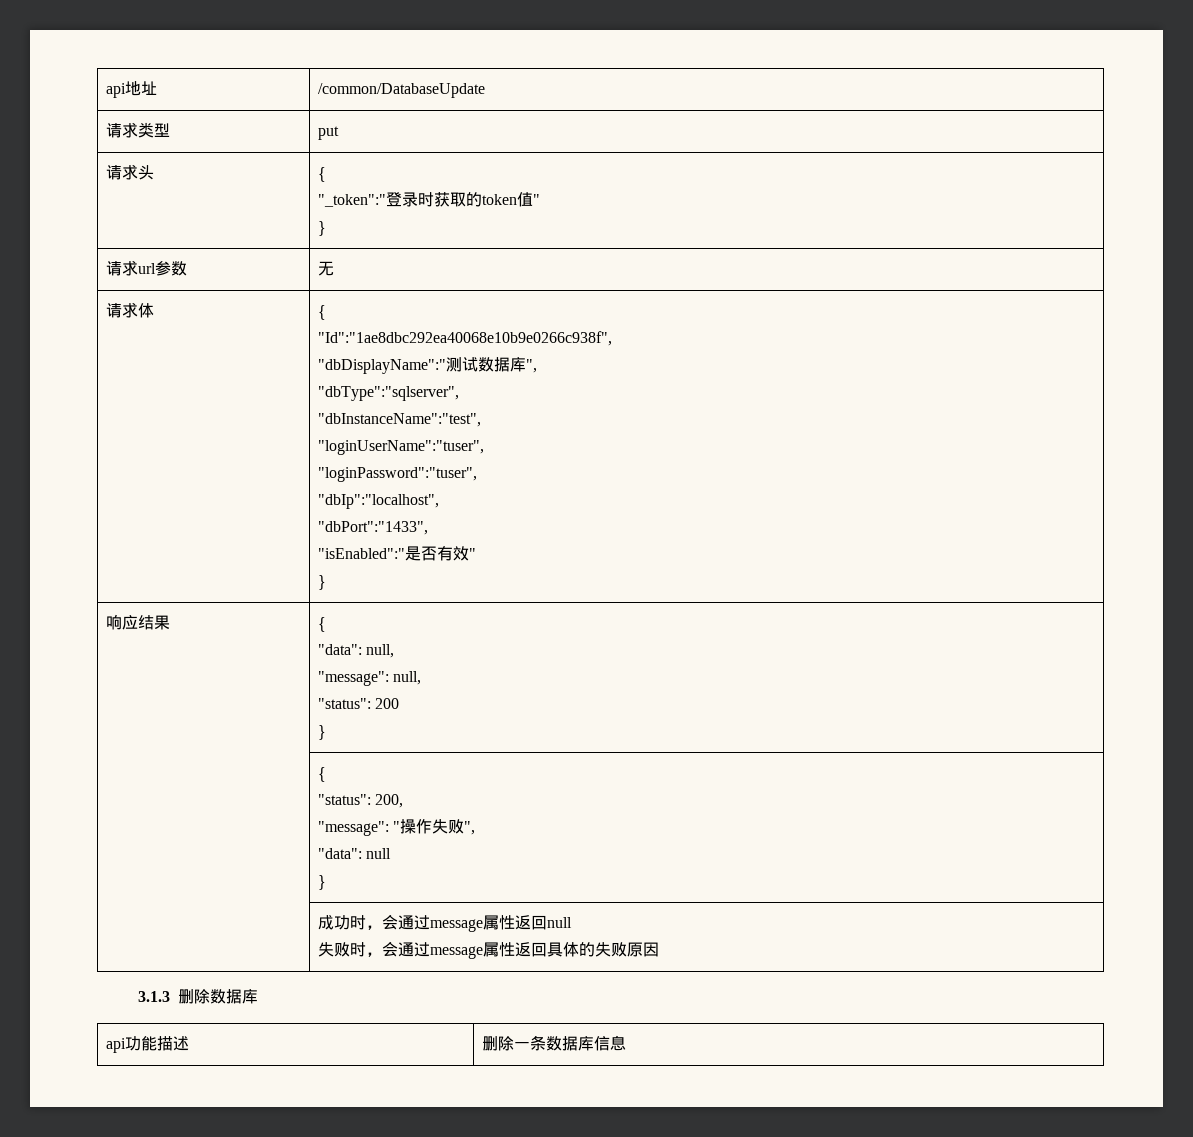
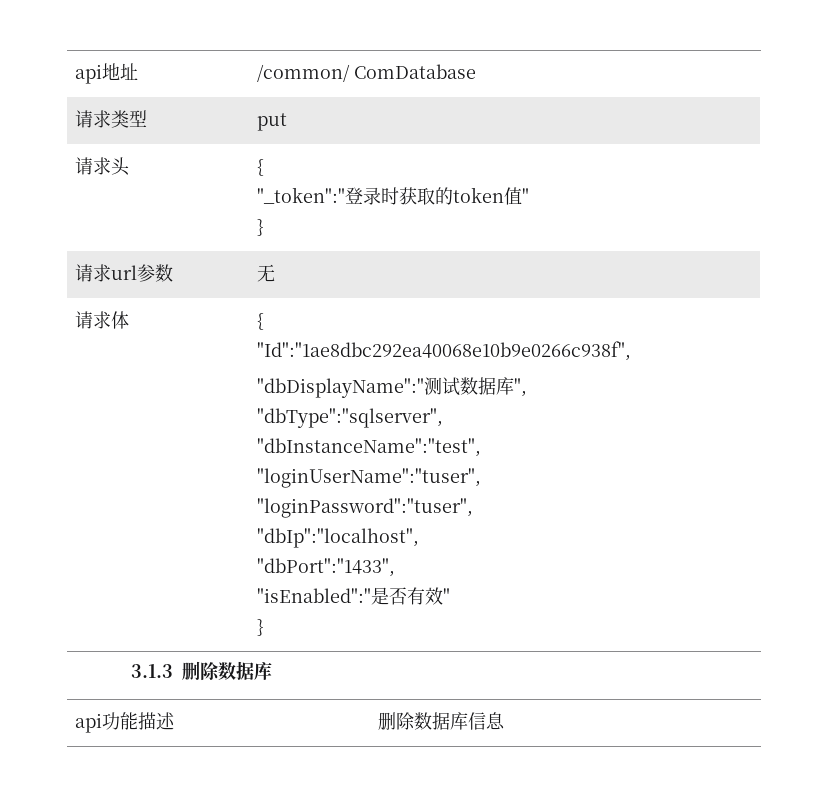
[317,83,485,98] /common/DatabaseUpdate -> [256,64,476,82] /common/ ComDatabase
[105,614,170,630] [317,617,326,632] [317,644,394,658] [317,671,421,686] [317,698,399,709] [317,725,326,740] [317,767,326,782] [317,794,403,808] [317,819,475,836] [317,848,391,859] [317,875,326,890] [317,914,572,932] [317,941,659,959] // 响应结果 | { // "data": null, // "message": null, // "status": 200 // } // | { // "status": 200, // "message": "操作失败", // "data": null // } // | 成功时，会通过message属性返回null // 失败时，会通过message属性返回具体的失败原因 -> (264, 627) none
[513,1035,546,1051] 一条 -> (415, 721) none

